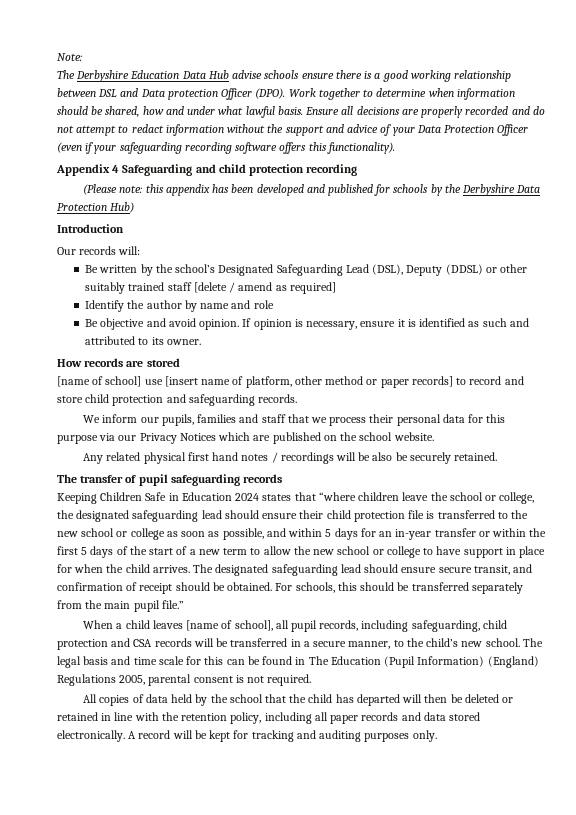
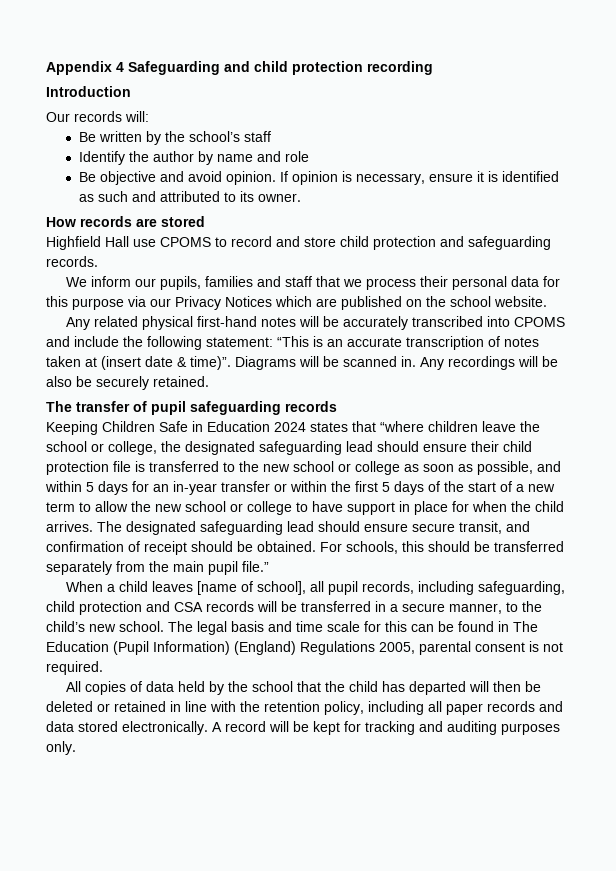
[57,53,82,61] [57,70,512,82] [57,88,515,100] [57,106,545,118] [57,124,529,136] [57,142,395,154] Note: // The Derbyshire Education Data Hub advise schools ensure there is a good working relationship between DSL and Data protection Officer (DPO). Work together to determine when information should be shared, how and under what lawful basis. Ensure all decisions are properly recorded and do not attempt to redact information without the support and advice of your Data Protection Officer (even if your safeguarding recording software offers this functionality). // -> (46, 68) none
[83,184,541,196] [57,202,135,213] // (Please note: this appendix has been developed and published for schools by the Derbyshire Data Protection Hub) -> (433, 68) none
[218,264,528,276] [85,282,336,294] Designated Safeguarding Lead (DSL), Deputy (DDSL) or other suitably trained staff [delete / amend as required] -> [243,131,271,142] staff
[57,376,453,388] [name of school] use [insert name of platform, other method or paper records] -> [46,236,211,250] Highfield Hall use CPOMS
[187,452,278,463] first hand notes / -> [196,316,565,330] [46,336,539,350] [46,356,444,370] first-hand notes will be accurately transcribed into CPOMS and include the following statement: “This is an accurate transcription of notes taken at (insert date & time)”. Diagrams will be scanned in. Any

